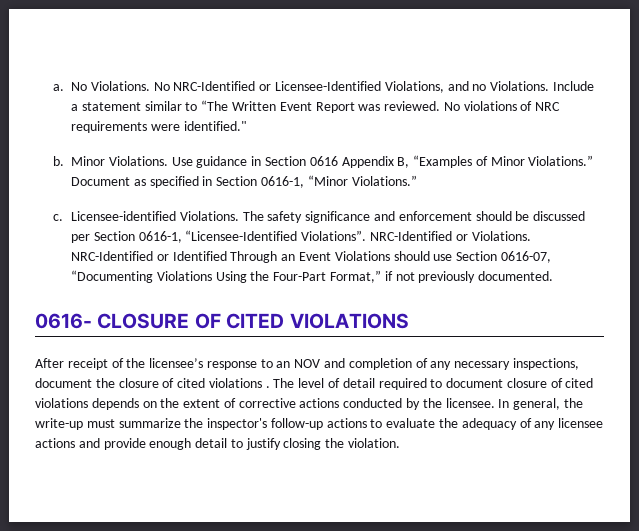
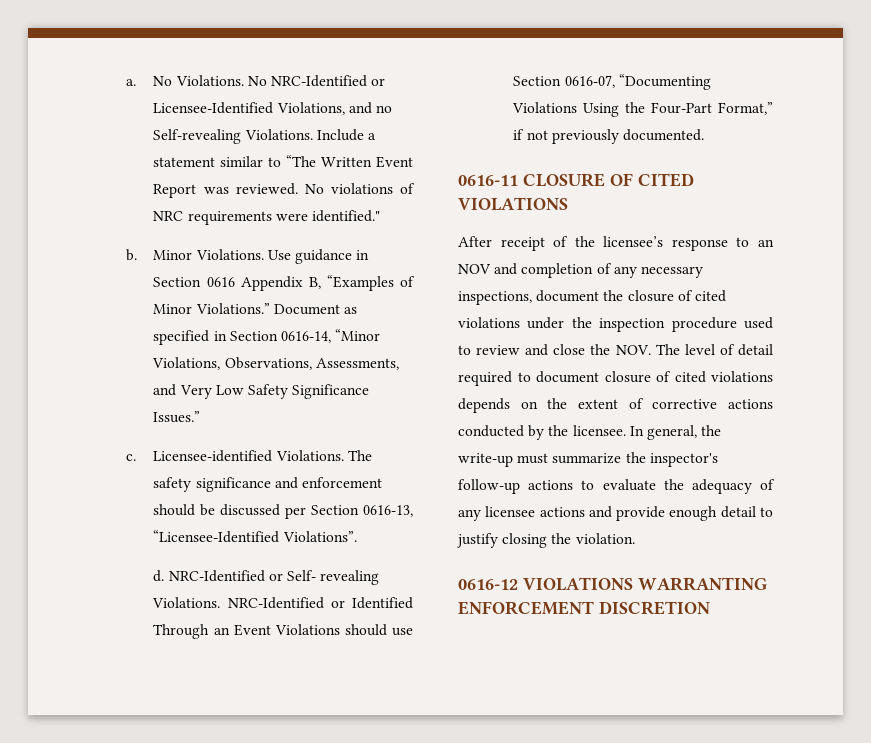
(487, 87) none -> [153,129,242,144] Self-revealing
[260,175,417,188] 0616-1, “Minor Violations.” -> [280,329,381,343] [152,357,399,370] [153,384,370,399] [153,411,201,423] 0616-14, “Minor Violations, Observations, Assessments, and Very Low Safety Significance Issues.”
[138,231,182,243] 0616-1, -> [363,505,413,517] 0616-13,
[369,231,468,241] NRC-Identified or -> [153,570,380,585] // d. NRC-Identified or Self- revealing
[35,313,92,329] 0616- -> [458,175,518,186] 0616-11
[265,386,270,388] . -> [527,317,773,332] [458,344,651,356] under the inspection procedure used to review and close the NOV.
(401, 443) none -> [458,577,767,591] [458,601,710,615] // 0616-12 VIOLATIONS WARRANTING ENFORCEMENT DISCRETION

